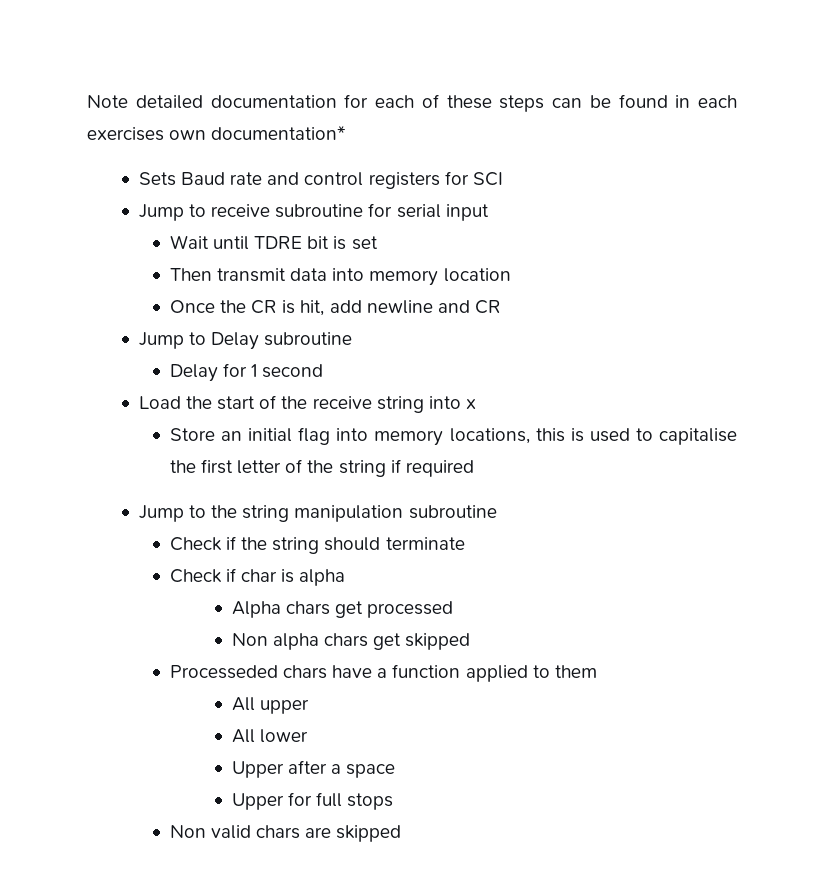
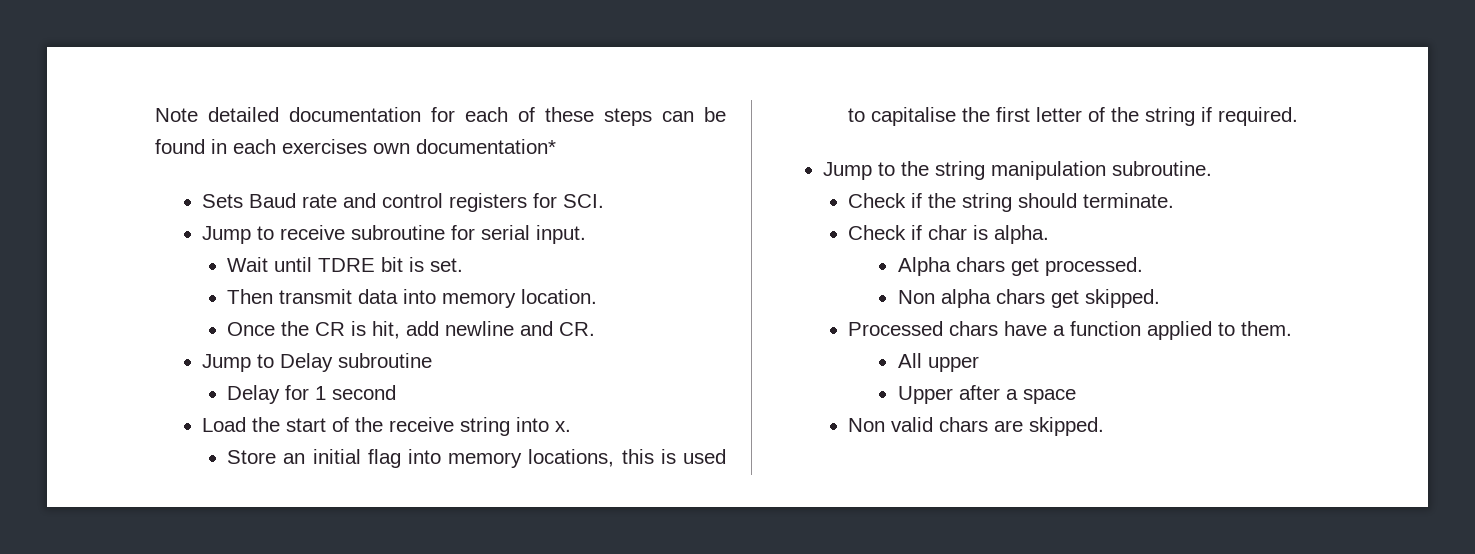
[472,172,503,186] SCI -> [563,194,605,208] SCI.
[445,204,489,221] input -> [536,225,587,244] input.
[351,236,378,250] set -> [430,258,464,272] set.
[443,268,511,282] location -> [521,289,598,304] location.
[474,300,501,314] CR -> [559,322,596,336] CR.
[465,399,476,409] x -> [555,421,572,432] x.
[405,460,474,477] required -> [1218,107,1299,126] required.
[408,505,497,519] subroutine -> [1112,161,1213,176] subroutine.
[385,537,465,550] terminate -> [1083,193,1175,208] terminate.
[299,569,346,586] alpha -> [994,225,1050,244] alpha.
[367,601,454,618] processed -> [1044,257,1143,276] processed.
[405,633,471,650] [169,665,278,679] skipped // Processeded -> [1084,289,1160,308] [848,321,944,336] skipped. // Processed
[554,665,597,678] them -> [1241,321,1293,336] them.
[231,729,309,743] // All lower -> (979, 364) none
[231,792,394,810] // Upper for full stops -> (1076, 396) none
[336,825,402,842] skipped -> [1029,417,1105,436] skipped.

